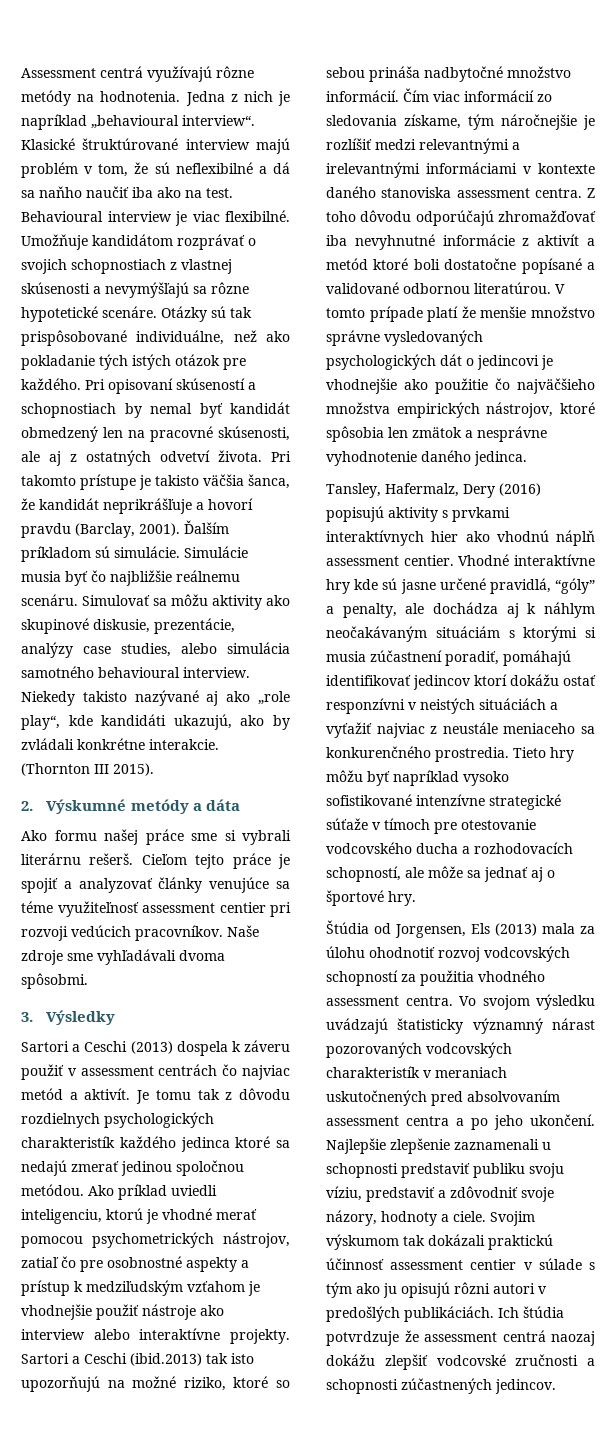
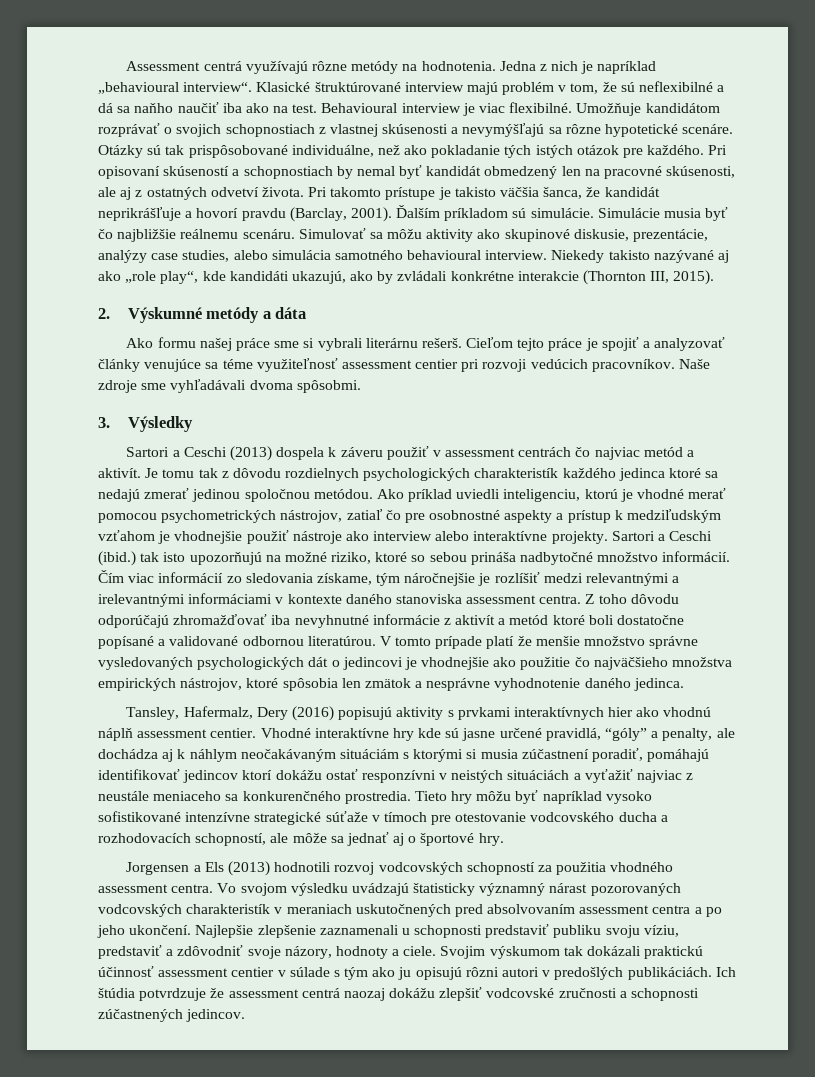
[149,739,219,750] [21,763,109,776] interakcie. (Thornton III -> [517,270,670,285] interakcie (Thornton III,
[130,1353,202,1366] (ibid.2013) -> [98,551,136,566] (ibid.)
[326,920,595,938] [326,946,435,958] Štúdia od Jorgensen, Els (2013) mala za úlohu ohodnotiť -> [126,861,332,876] Jorgensen a Els (2013) hodnotili

